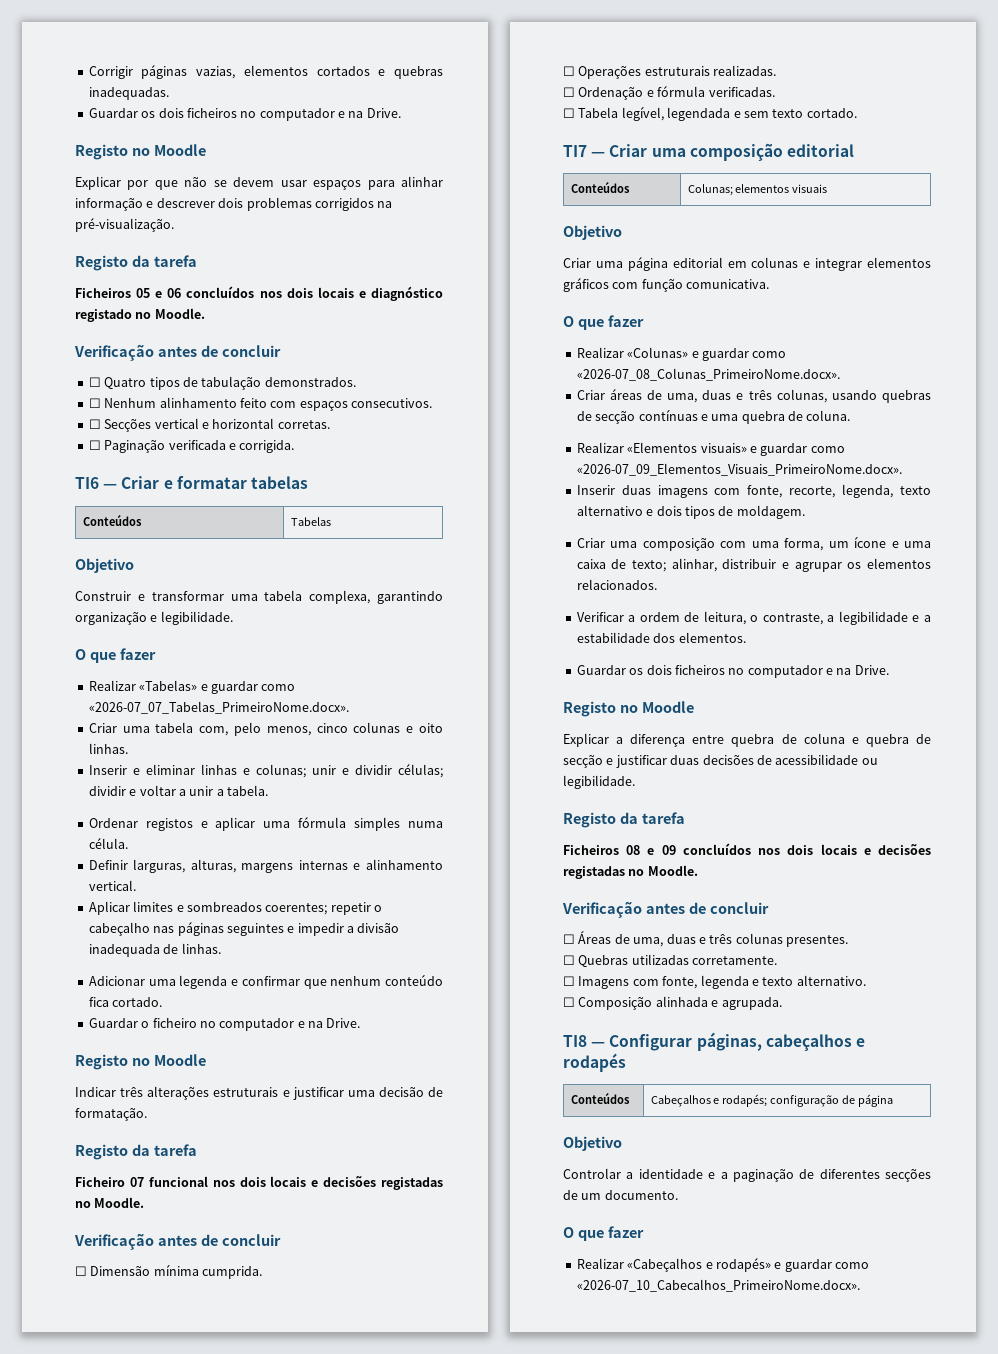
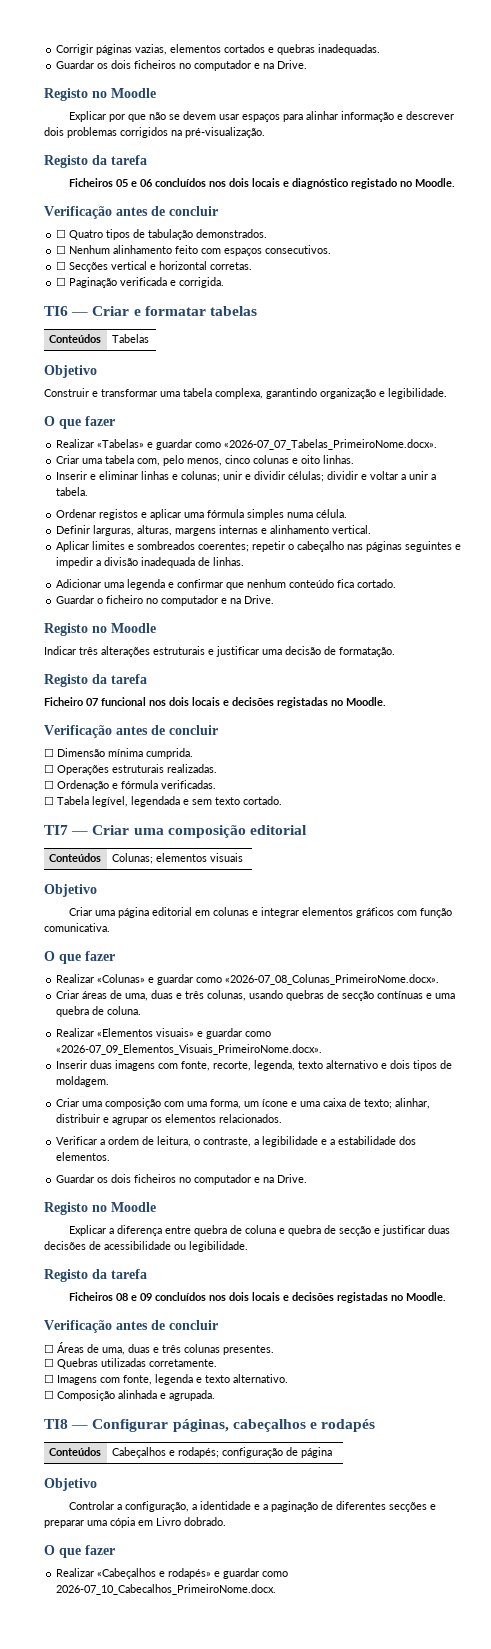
(634, 1175) none -> [124,1501,197,1512] configuração, a
[563,1190,678,1200] de um documento. -> [429,1504,436,1510] [44,1517,226,1528] e preparar uma cópia em Livro dobrado.
[576,1279,860,1292] «2026-07_10_Cabecalhos_PrimeiroNome.docx». -> [56,1584,277,1595] 2026-07_10_Cabecalhos_PrimeiroNome.docx.

